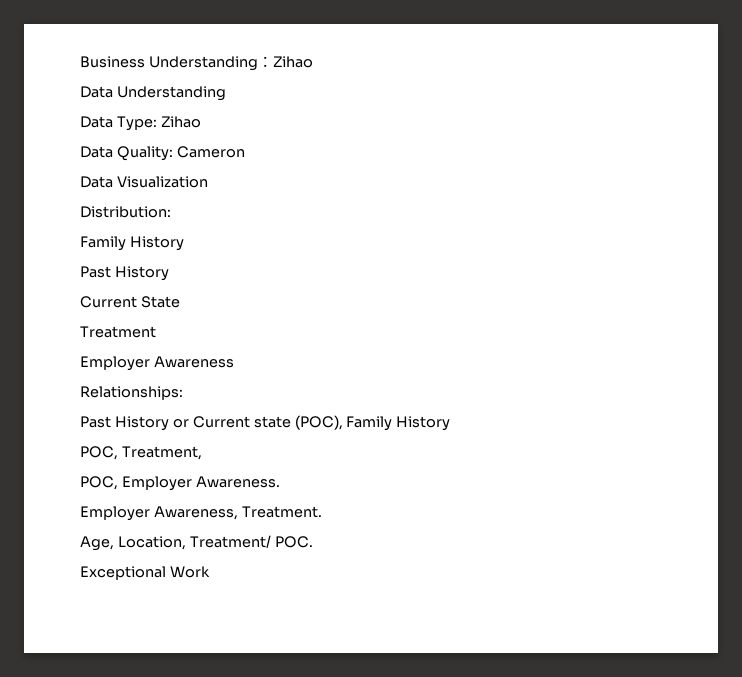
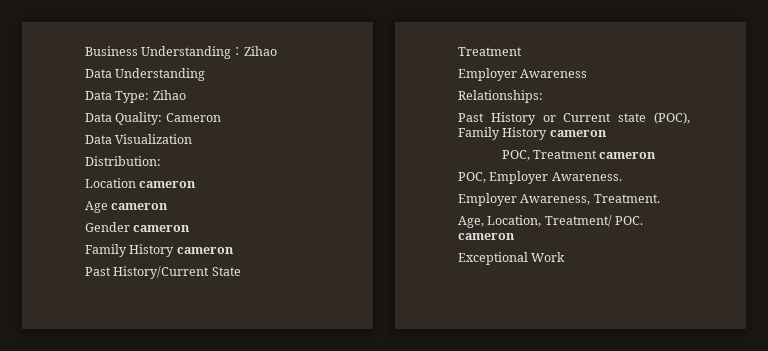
[80,236,184,251] [80,266,169,281] [80,296,137,308] // Family History // Past History // Current -> [85,178,197,188] [85,201,169,213] [85,222,191,232] [85,244,234,257] [85,266,210,279] // Location cameron // Age cameron // Gender cameron // Family History cameron // Past History/Current
[80,446,202,460] // POC, Treatment, -> [549,130,607,137] [501,150,657,161] cameron // POC, Treatment cameron
(313, 542) none -> [458,233,515,240] cameron

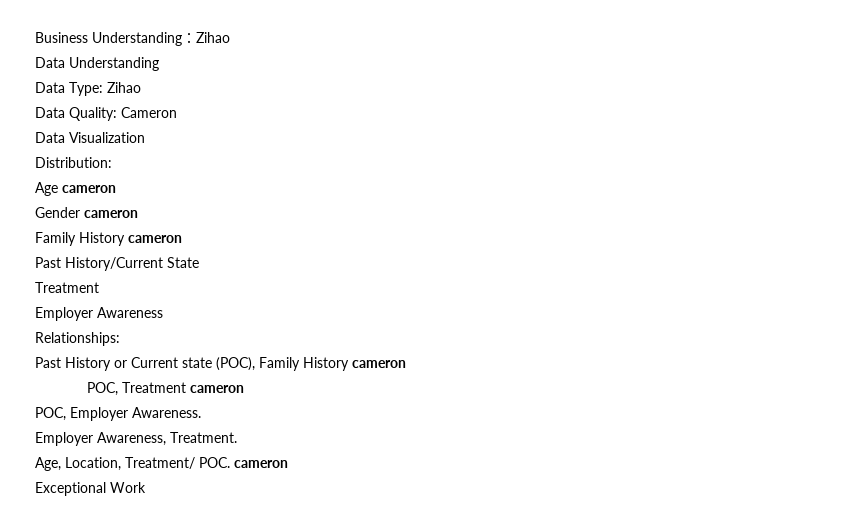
[85,178,197,188] // Location cameron -> (112, 162) none

